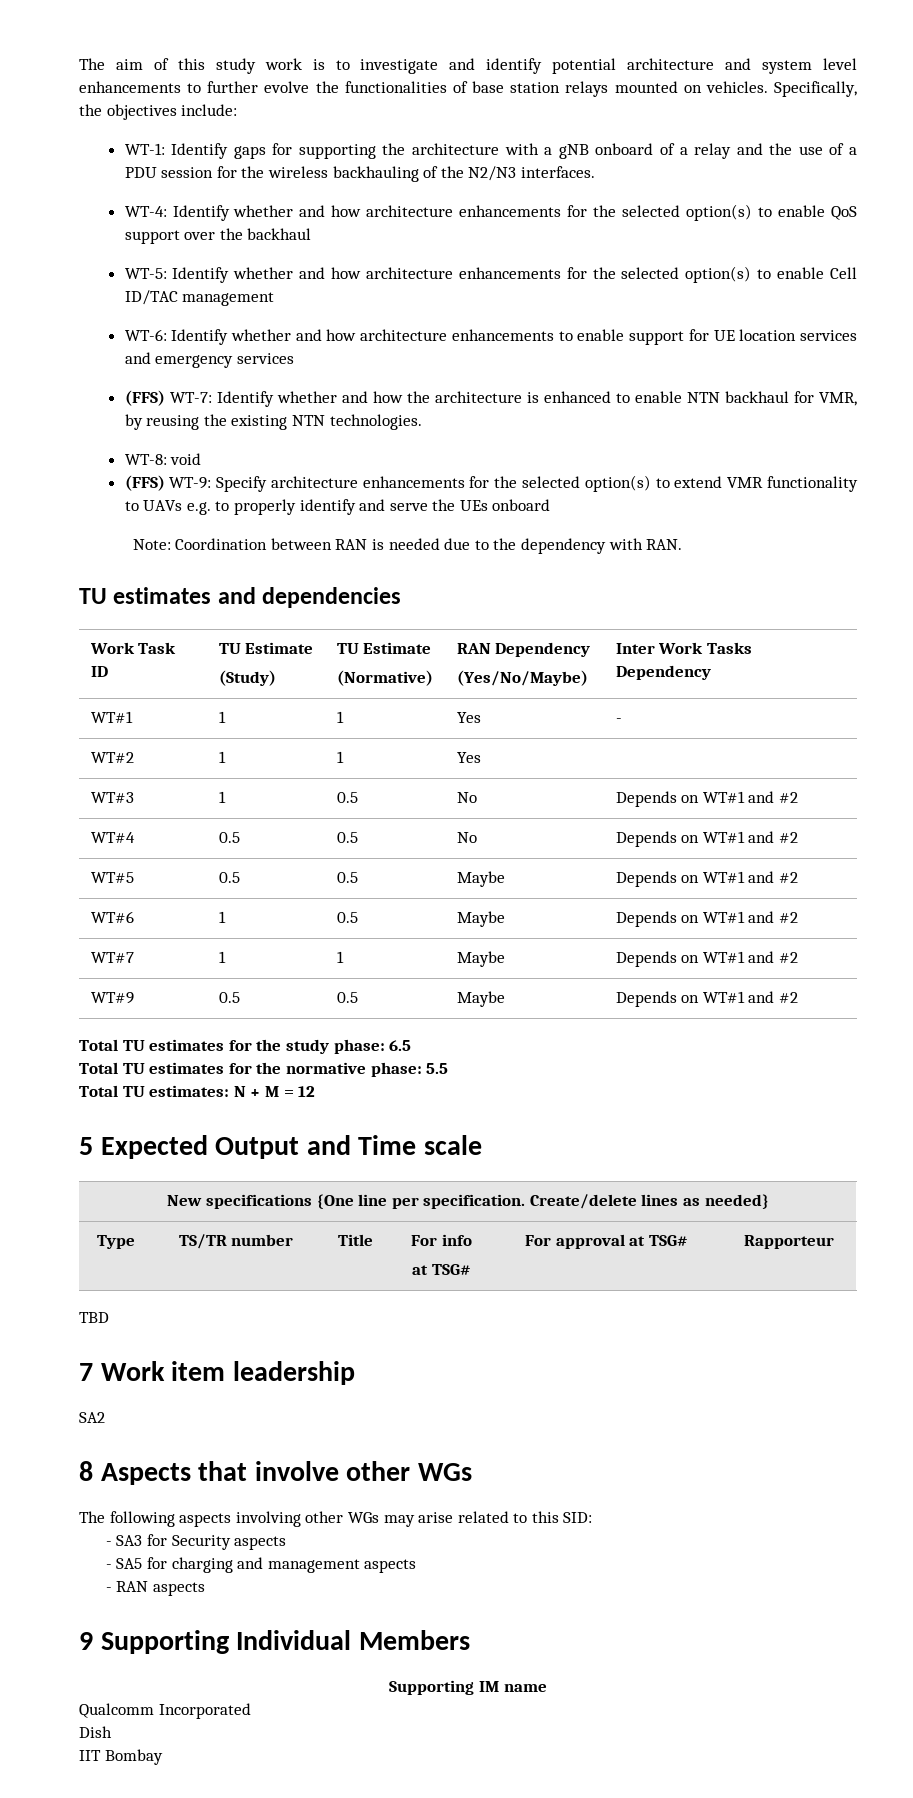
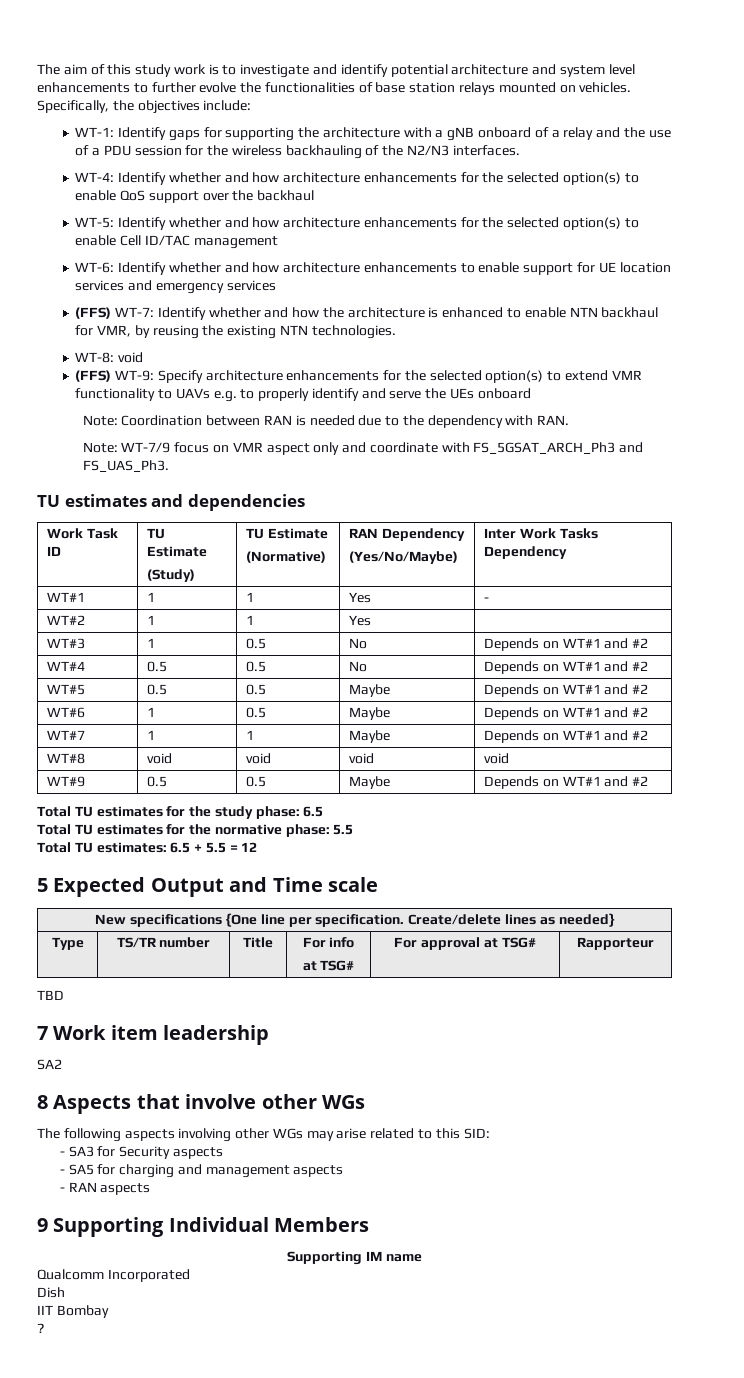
(683, 544) none -> [82,442,644,455] [82,460,169,472] // Note: WT-7/9 focus on VMR aspect only and coordinate with FS_5GSAT_ARCH_Ph3 and FS_UAS_Ph3.
(798, 957) none -> [46,753,85,764] [146,753,172,764] [245,753,271,764] [348,753,374,764] [483,753,509,764] // WT#8 | void | void | void | void
[233,1086,279,1097] N + M -> [170,842,226,853] 6.5 + 5.5
(163, 1757) none -> [37,1323,44,1333] // ?

